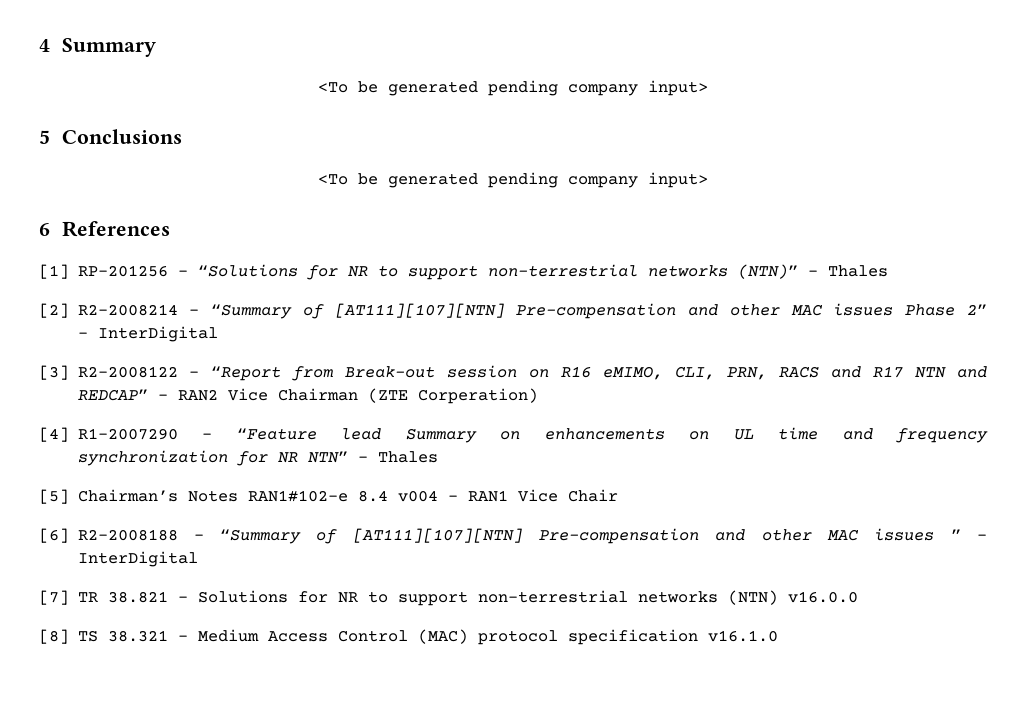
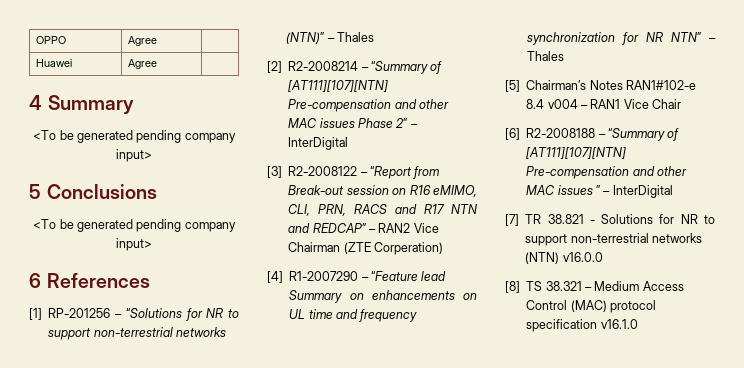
(39, 45) none -> [35,36,66,44] [127,36,157,46] [35,59,72,67] [127,59,157,69] OPPO | Agree | // Huawei | Agree | //

